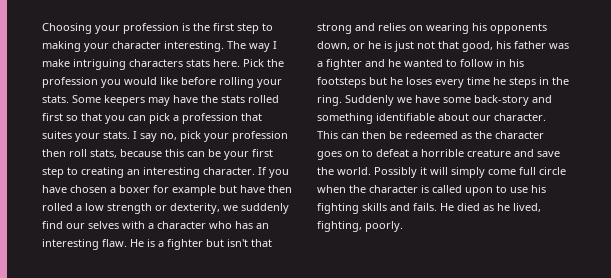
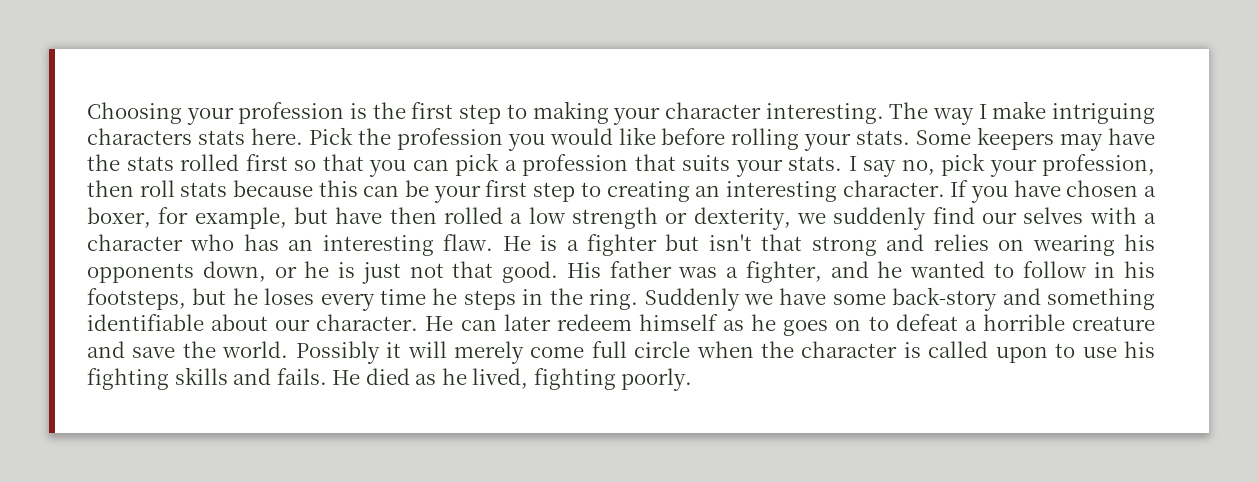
[42,131,72,139] suites -> [682,155,730,171] suits
[232,131,288,142] profession -> [1042,154,1155,176] profession,
[90,149,117,158] stats, -> [180,182,228,197] stats
[119,185,216,196] boxer for example -> [87,207,287,229] boxer, for example,
[462,41,511,52] good, his -> [502,261,601,283] good. His
[326,59,362,70] fighter -> [745,261,822,283] fighter,
[317,77,366,88] footsteps -> [87,288,186,310] footsteps,
[317,131,544,139] This can then be redeemed as the character -> [425,314,777,331] He can later redeem himself as he
[451,167,485,178] simply -> [453,341,524,364] merely
[317,221,362,232] fighting, -> [533,368,616,390] fighting

